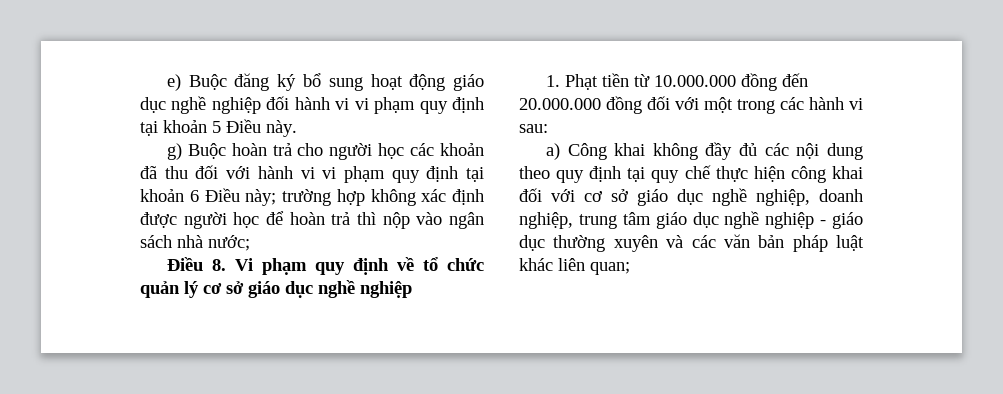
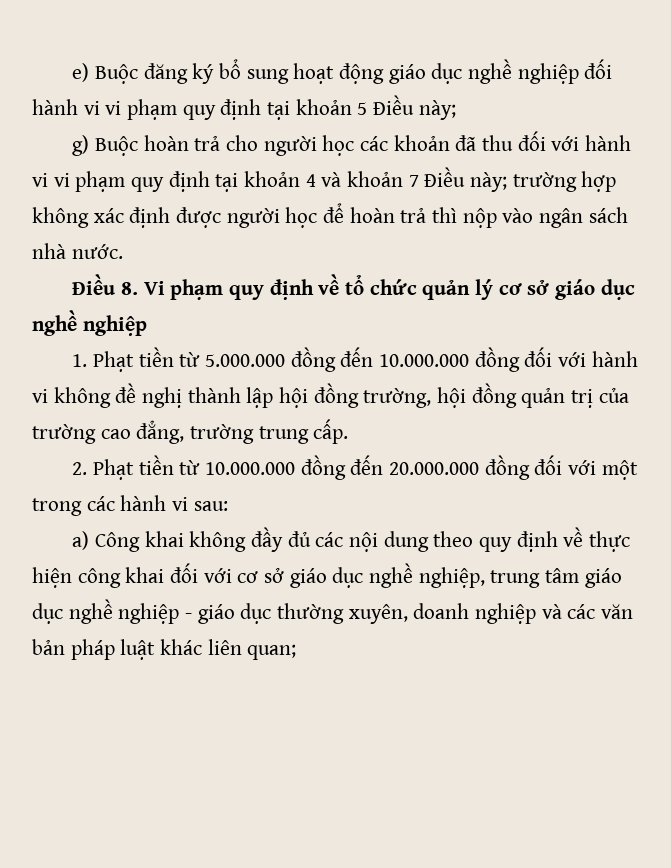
[266,120,297,137] này. -> [418,100,456,120] này;
[189,190,199,202] 6 -> [305,171,419,187] 4 và khoản 7
[208,235,250,251] nước; -> [71,244,123,259] nước.
(650, 80) none -> [204,347,638,372] [32,383,629,408] [32,419,349,444] [72,455,201,480] 5.000.000 đồng đến 10.000.000 đồng đối với hành vi không đề nghị thành lập hội đồng trường, hội đồng quản trị của trường cao đẳng, trường trung cấp. // 2. Phạt tiền từ
[627,165,711,183] tại quy chế -> [563,527,584,547] về
[819,189,863,202] [519,212,573,229] doanh nghiệp, -> (485, 577) none
[613,235,658,252] xuyên -> [348,603,537,624] xuyên, doanh nghiệp

